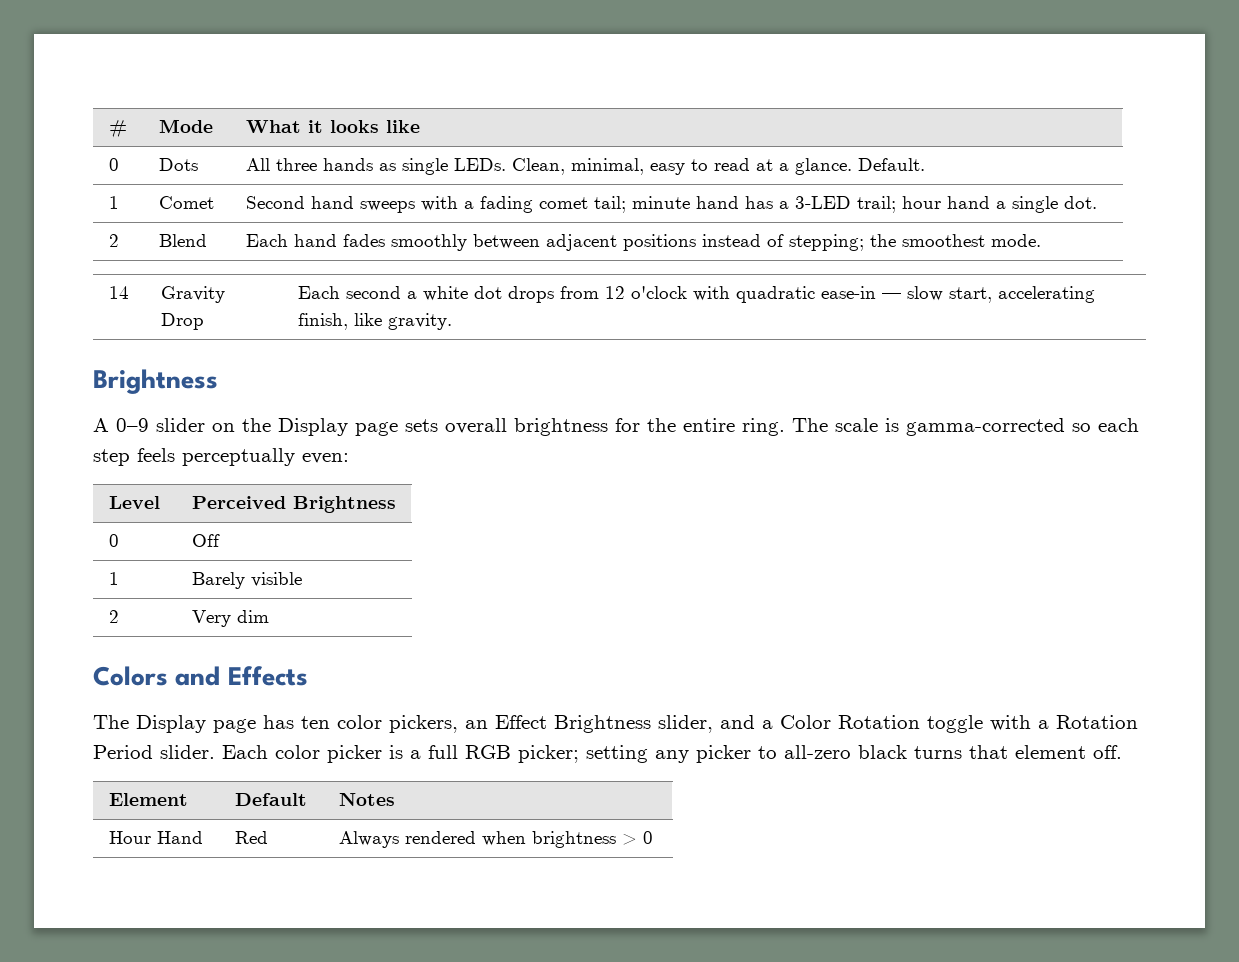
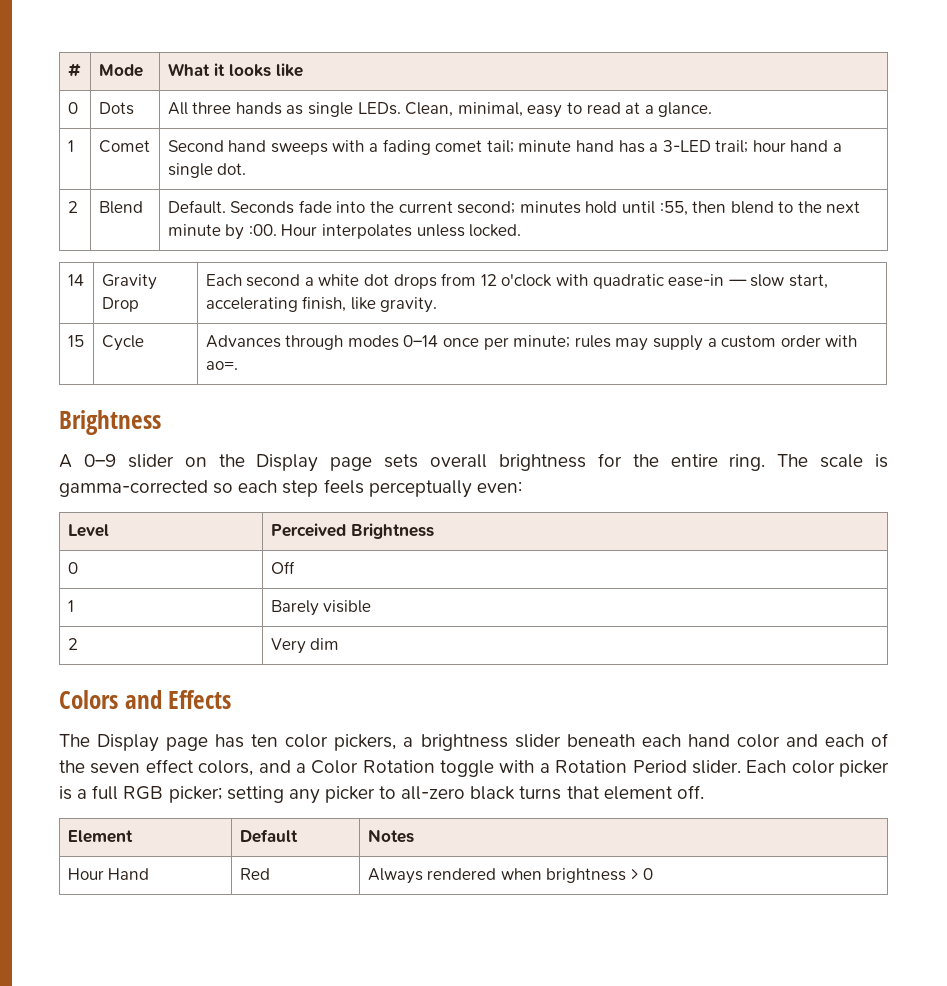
[857,158,925,171] Default. -> (713, 109) none
[245,234,1041,251] Each hand fades smoothly between adjacent positions instead of stepping; the smoothest mode. -> [167,200,861,216] [167,224,522,240] Default. Seconds fade into the current second; minutes hold until :55, then blend to the next minute by :00. Hour interpolates unless locked.
(452, 321) none -> [67,335,84,347] [101,335,144,351] [205,335,858,351] [205,361,238,370] // 15 | Cycle | Advances through modes 0–14 once per minute; rules may supply a custom order with ao=.
[465,715,713,733] an Effect Brightness slider, -> [403,733,888,751] [59,759,254,776] a brightness slider beneath each hand color and each of the seven effect colors,

